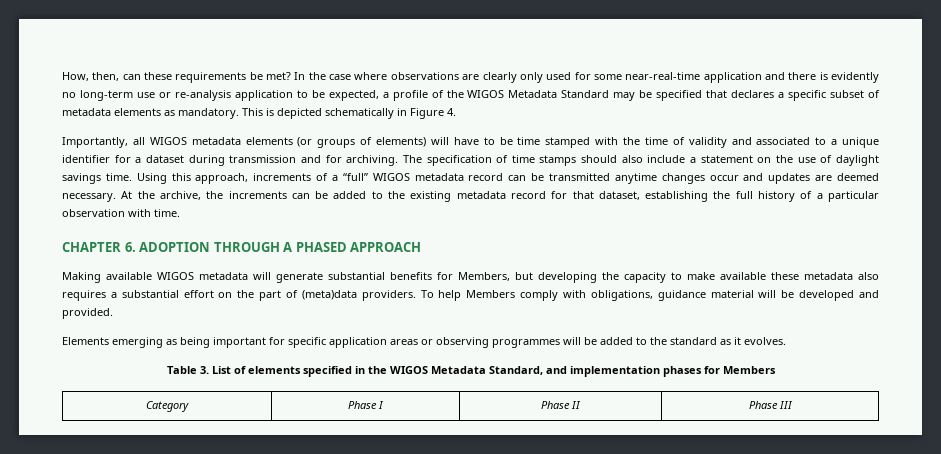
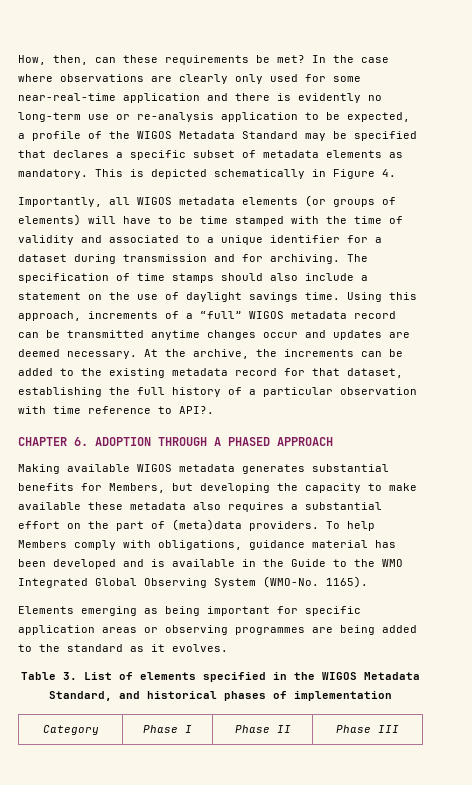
[154,209,180,217] time. -> [53,406,214,414] time reference to API?.
[253,272,323,283] will generate -> [242,464,305,474] generates
[758,290,880,301] [62,308,113,319] will be developed and provided. -> [375,540,396,548] [18,559,403,569] [18,576,368,588] has been developed and is available in the Guide to the WMO Integrated Global Observing System (WMO-No. 1165).
[563,337,597,345] will be -> [312,625,375,635] are being
[569,366,776,377] implementation phases for Members -> [147,691,392,701] historical phases of implementation

